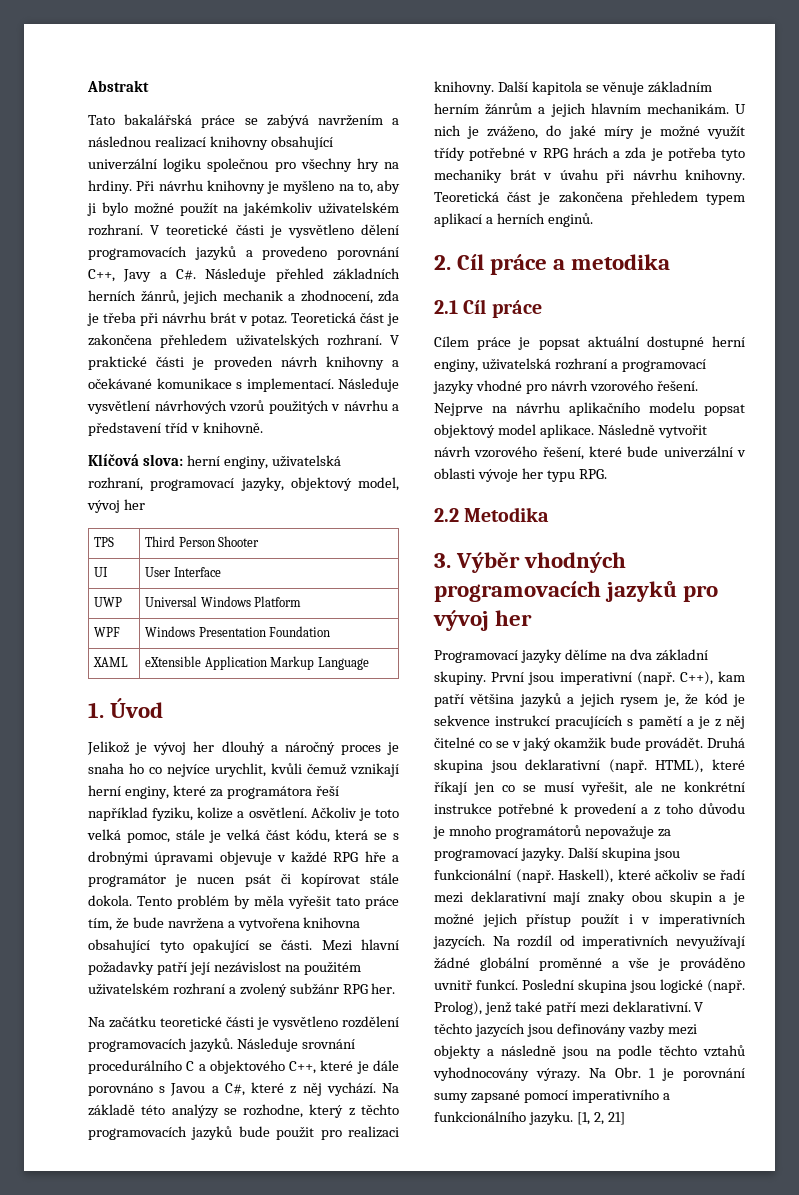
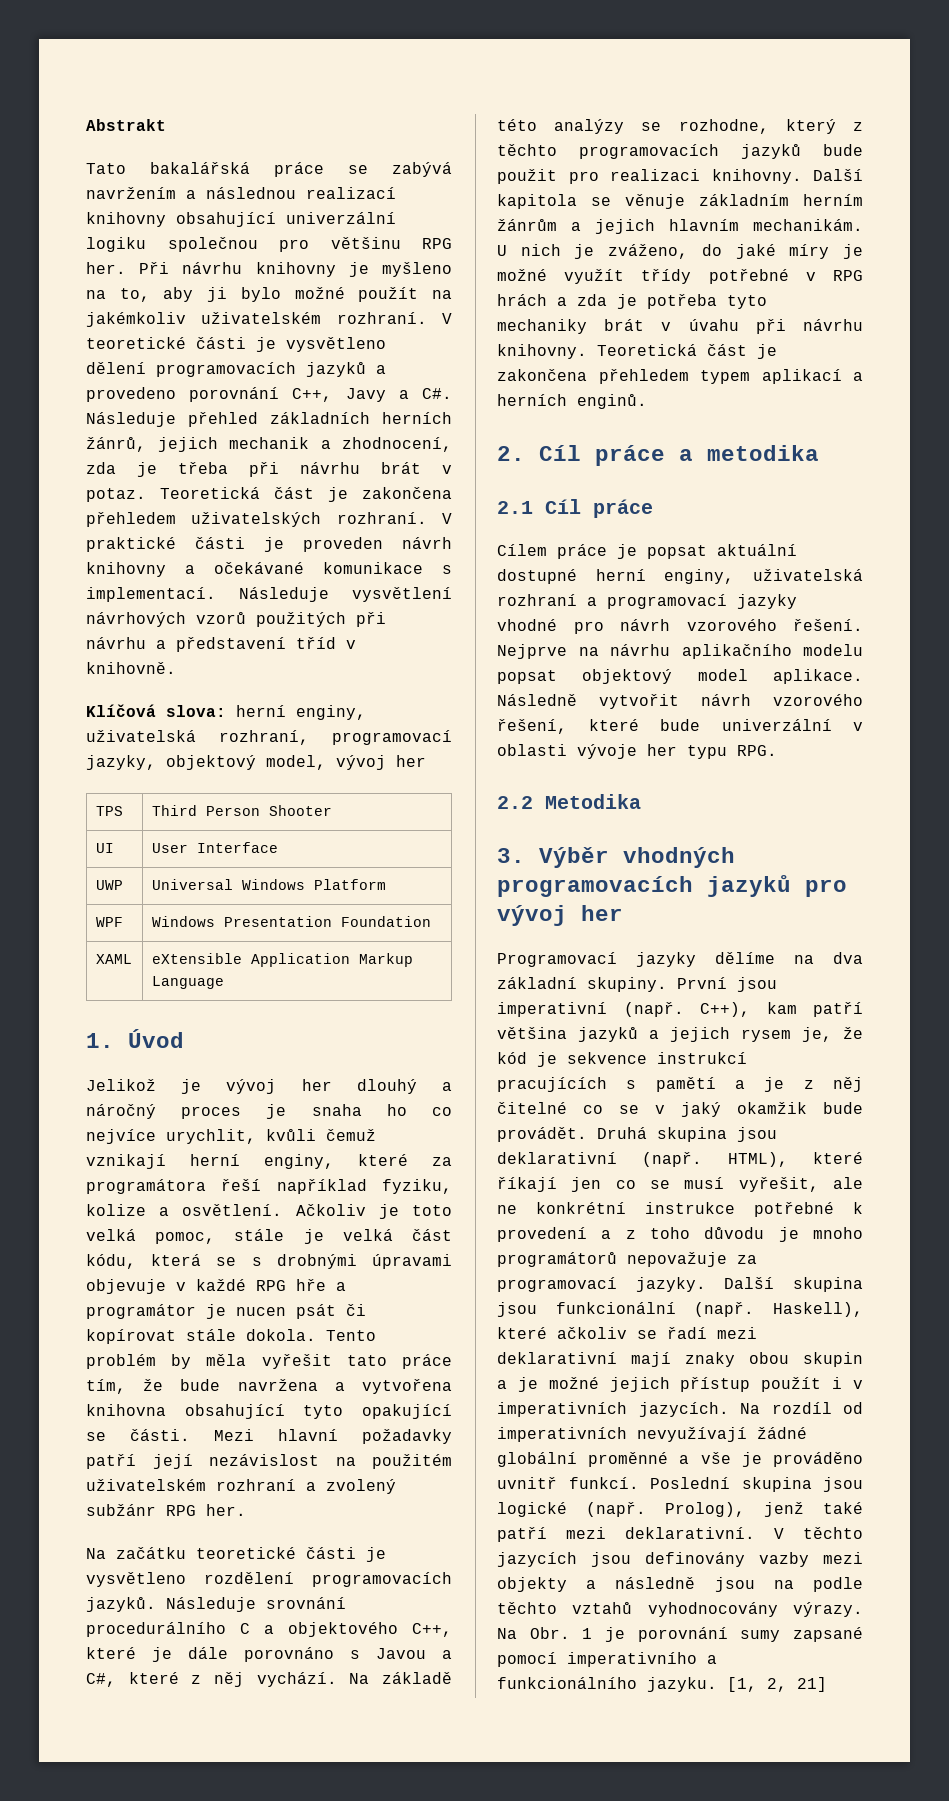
[300,158,399,172] [88,180,132,194] všechny hry na hrdiny. -> [330,237,452,249] [86,262,126,274] většinu RPG her.
[331,404,340,411] v -> [356,612,386,627] při

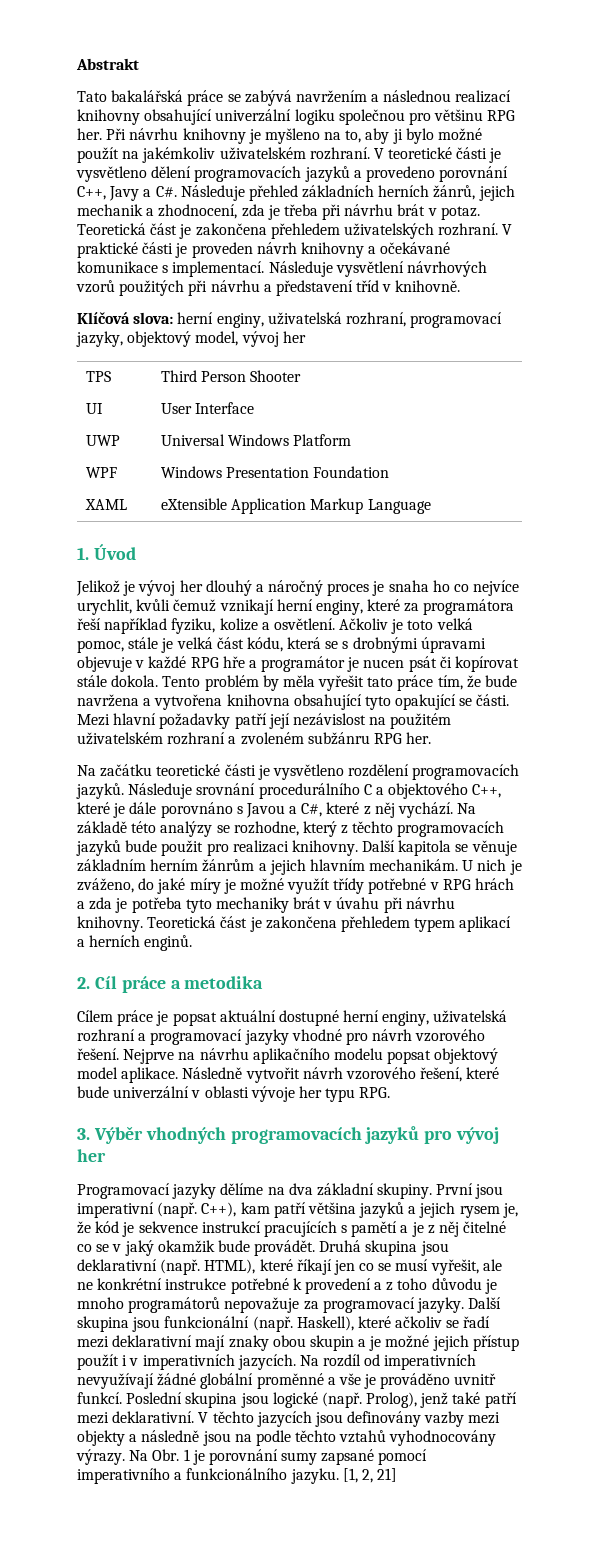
[326,1479,396,1494] [86,1504,156,1516] zvolený subžánr -> [240,732,370,745] zvoleném subžánru
[497,499,653,518] // 2.1 Cíl práce -> (264, 982) none
[497,794,641,809] // 2.2 Metodika -> (391, 1092) none

